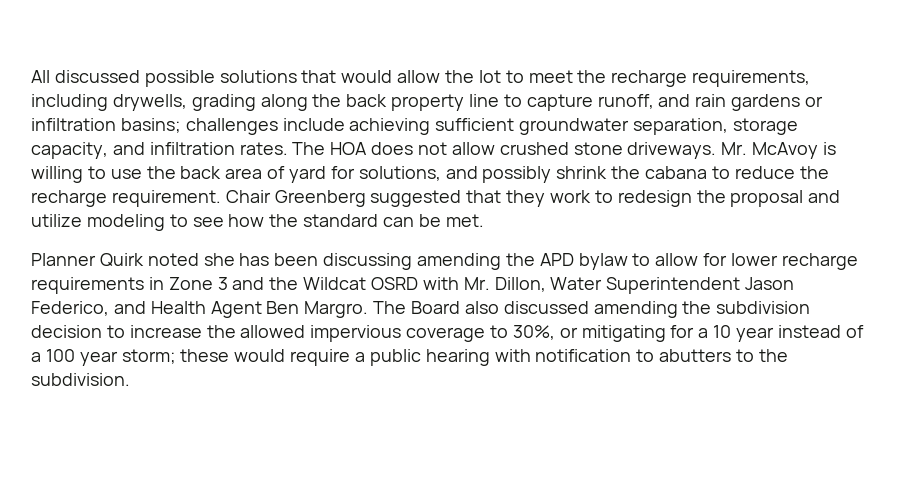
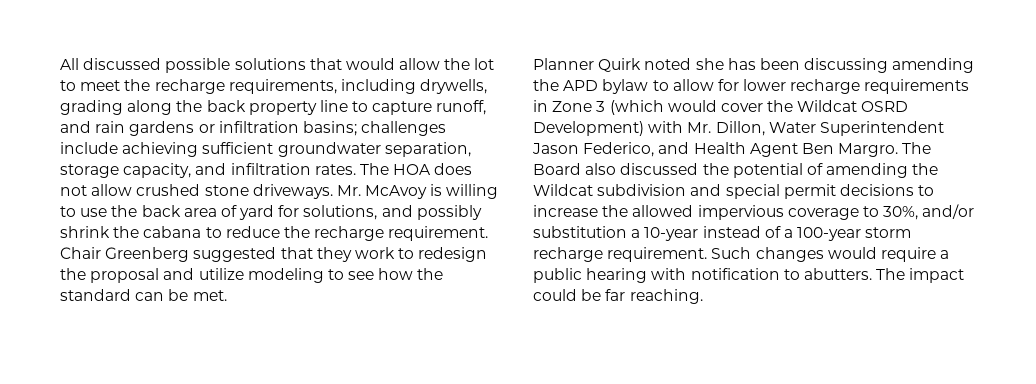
[232,277,265,290] and -> [609,100,763,115] (which would cover
(419, 283) none -> [533,121,644,136] Development)
[593,301,811,318] [31,325,102,338] amending the subdivision decision -> [702,163,939,178] [533,184,914,199] the potential of amending the Wildcat subdivision and special permit decisions
[559,325,864,342] [31,349,230,366] or mitigating for a 10 year instead of a 100 year storm; these -> [922,204,975,219] [533,226,912,241] [533,247,824,262] and/or substitution a 10-year instead of a 100-year storm recharge requirement. Such changes
[659,349,788,362] [31,373,130,386] abutters to the subdivision. -> [803,268,965,283] [533,289,703,304] abutters. The impact could be far reaching.

